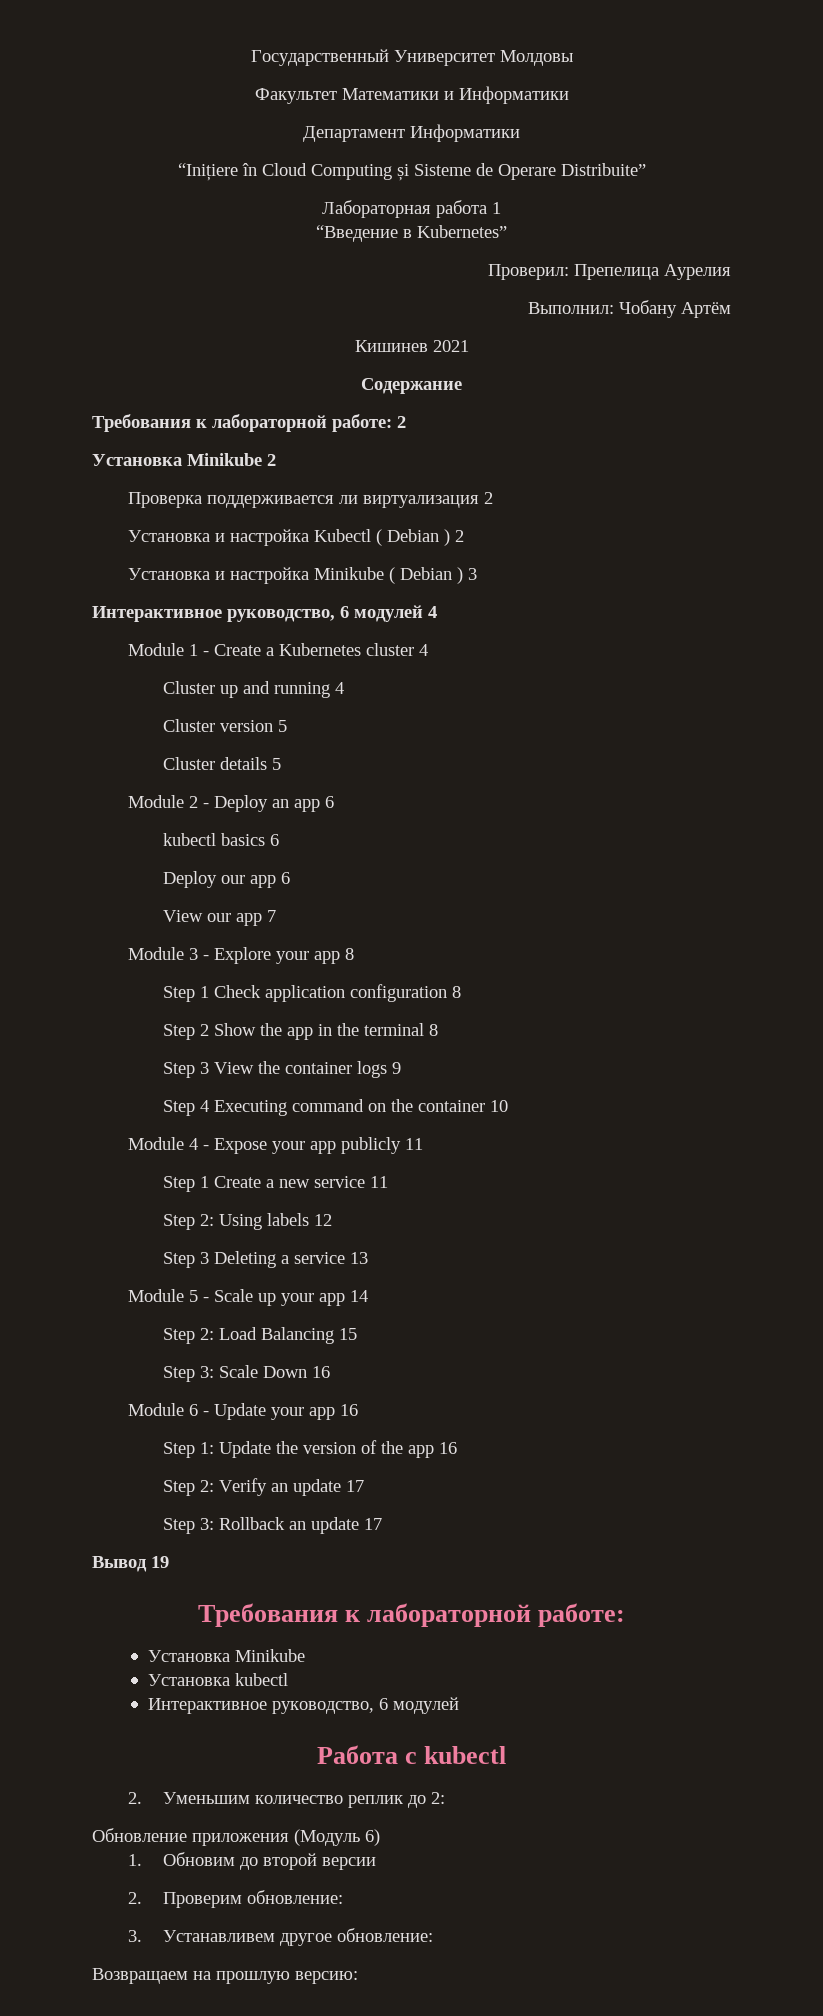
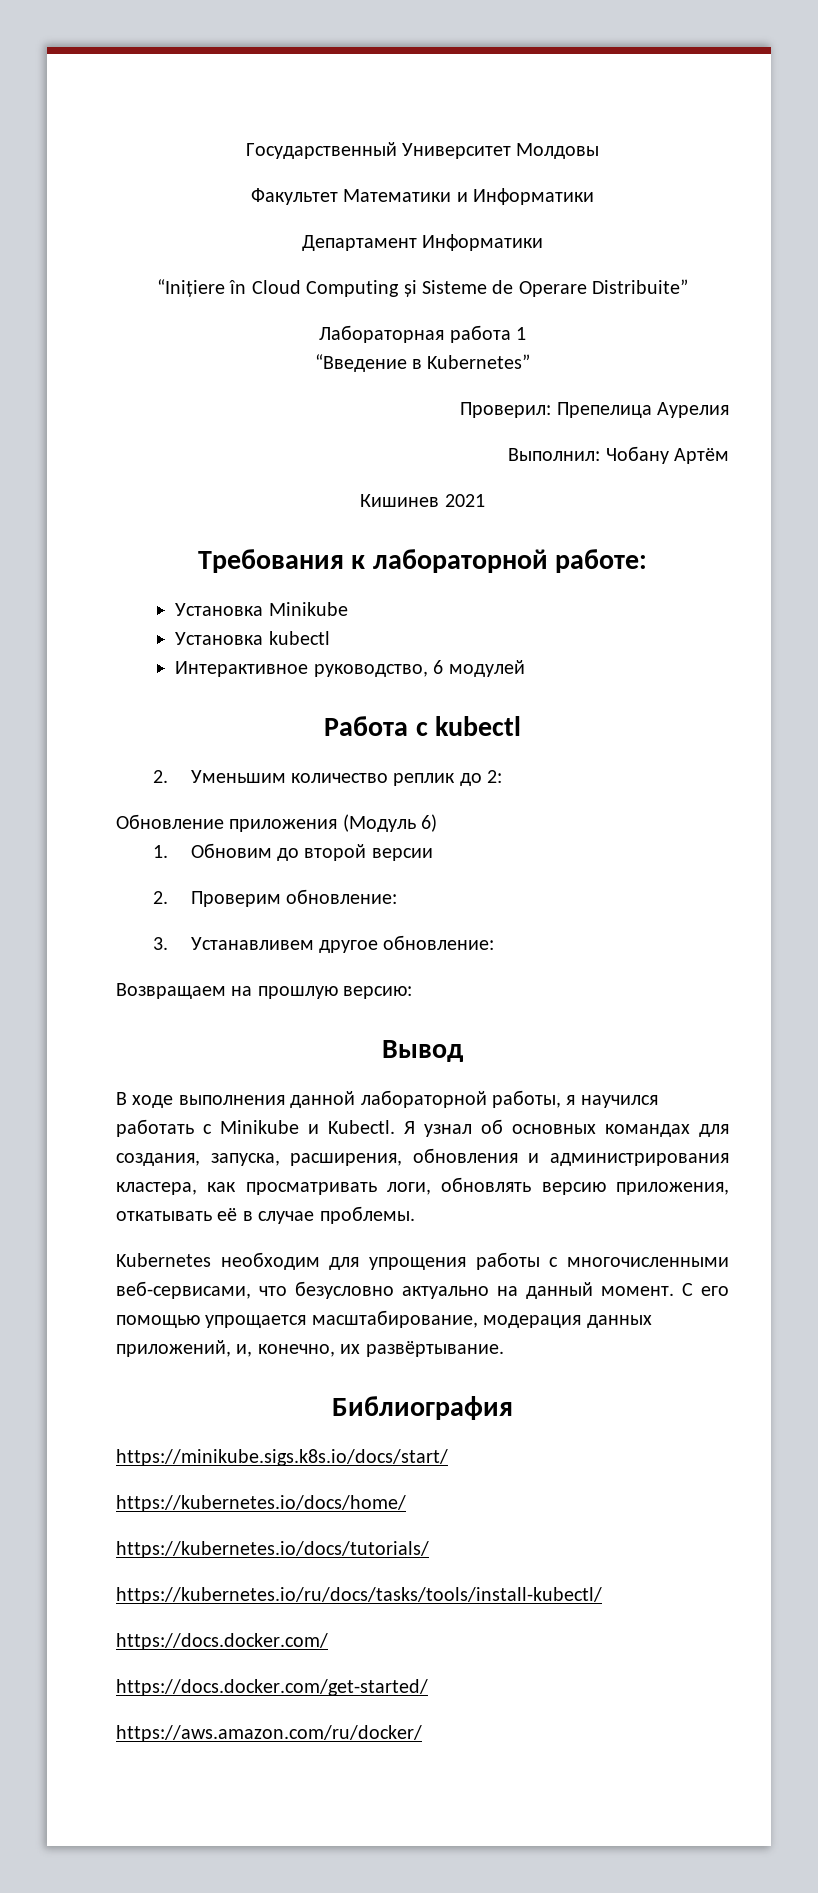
[361,378,462,394] [92,414,406,432] [92,453,276,466] [127,492,493,508] [127,529,464,546] [127,567,477,584] [92,605,437,622] [127,643,428,656] [163,681,345,698] [163,719,288,732] [163,757,282,770] [127,795,334,812] [163,833,280,846] [163,871,291,888] [163,910,277,926] [127,947,354,964] [163,984,462,1002] [163,1023,439,1040] [163,1061,402,1078] [163,1099,509,1116] [127,1137,423,1154] [163,1176,389,1192] [163,1213,333,1230] [163,1251,369,1268] [127,1289,368,1306] [163,1327,358,1344] [163,1365,331,1382] [127,1403,358,1420] [163,1440,458,1458] [163,1478,365,1496] [163,1517,383,1534] [92,1556,169,1572] // Содержание // Требования к лабораторной работе: 2 // Установка Minikube 2 // Проверка поддерживается ли виртуализация 2 // Установка и настройка Kubectl ( Debian ) 2 // Установка и настройка Minikube ( Debian ) 3 // Интерактивное руководство, 6 модулей 4 // Module 1 - Create a Kubernetes cluster 4 // Cluster up and running 4 // Cluster version 5 // Cluster details 5 // Module 2 - Deploy an app 6 // kubectl basics 6 // Deploy our app 6 // View our app 7 // Module 3 - Explore your app 8 // Step 1 Check application configuration 8 // Step 2 Show the app in the terminal 8 // Step 3 View the container logs 9 // Step 4 Executing command on the container 10 // Module 4 - Expose your app publicly 11 // Step 1 Create a new service 11 // Step 2: Using labels 12 // Step 3 Deleting a service 13 // Module 5 - Scale up your app 14 // Step 2: Load Balancing 15 // Step 3: Scale Down 16 // Module 6 - Update your app 16 // Step 1: Update the version of the app 16 // Step 2: Verify an update 17 // Step 3: Rollback an update 17 // Вывод 19 -> (485, 500) none
(358, 1977) none -> [382,1040,463,1062] [116,1090,658,1108] [116,1119,729,1137] [116,1148,729,1166] [116,1177,729,1195] [116,1206,415,1224] [116,1252,730,1270] [116,1281,729,1299] [116,1310,652,1328] [116,1340,504,1357] [332,1396,513,1420] [116,1449,448,1466] [116,1495,406,1512] [116,1541,429,1558] [116,1587,602,1604] [116,1633,328,1650] [116,1679,428,1696] [116,1725,422,1742] // Вывод // В ходе выполнения данной лабораторной работы, я научился работать с Minikube и Kubectl. Я узнал об основных командах для создания, запуска, расширения, обновления и администрирования кластера, как просматривать логи, обновлять версию приложения, откатывать её в случае проблемы. // Kubernetes необходим для упрощения работы с многочисленными веб-сервисами, что безусловно актуально на данный момент. С его помощью упрощается масштабирование, модерация данных приложений, и, конечно, их развёртывание. // Библиография // https://minikube.sigs.k8s.io/docs/start/ // https://kubernetes.io/docs/home/ // https://kubernetes.io/docs/tutorials/ // https://kubernetes.io/ru/docs/tasks/tools/install-kubectl/ // https://docs.docker.com/ // https://docs.docker.com/get-started/ // https://aws.amazon.com/ru/docker/

